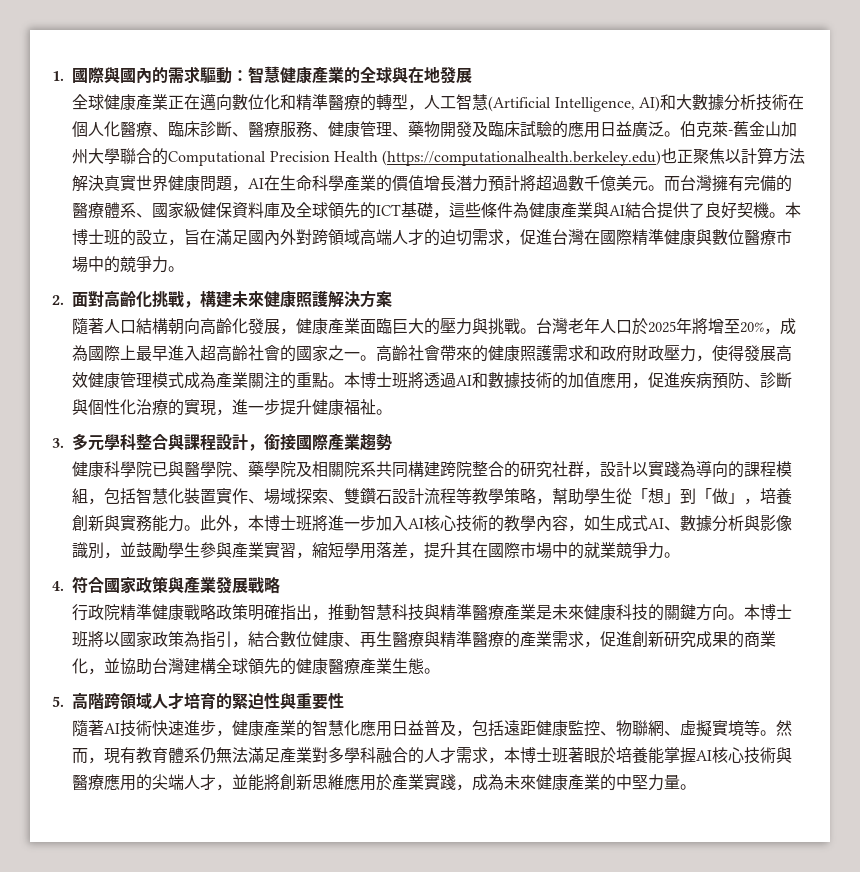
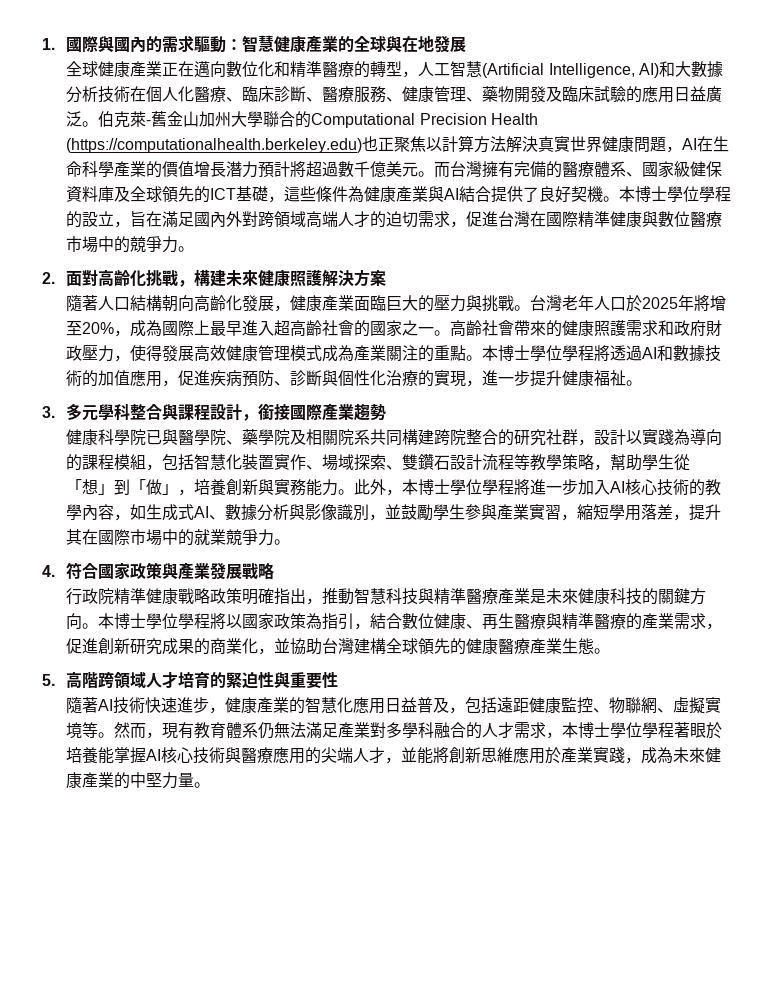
[104,229,121,245] 班 -> [667,186,732,202] 學位學程
[392,372,409,388] 班 -> [530,345,595,361] 學位學程
[296,515,313,531] 班 -> [450,479,515,495] 學位學程
[72,631,89,647] 班 -> [146,613,211,629] 學位學程
[552,747,569,763] 班 -> [610,722,675,738] 學位學程

